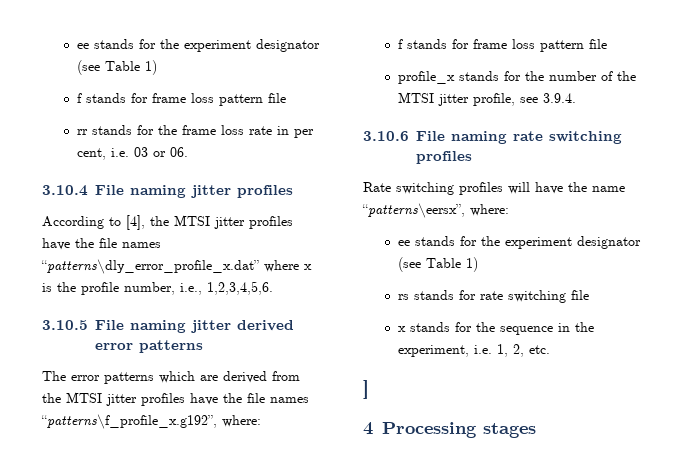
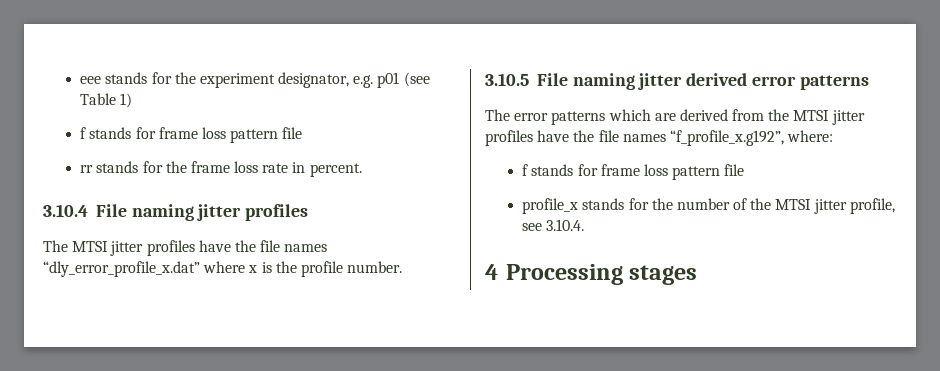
[76,39,320,52] ee stands for the experiment designator -> [80,72,400,88] eee stands for the experiment designator, e.g. p01
[293,129,314,138] [76,147,188,160] per cent, i.e. 03 or 06. -> [309,163,362,177] percent.
[42,215,293,230] [42,238,161,250] [41,259,259,274] According to [4], the MTSI jitter profiles have the file names “patterns\dly_error_profile_x.dat” -> [43,240,328,256] [43,261,200,277] The MTSI jitter profiles have the file names “dly_error_profile_x.dat”
[124,281,273,295] number, i.e., 1,2,3,4,5,6. -> [347,261,403,273] number.
[41,414,217,429] “patterns\f_profile_x.g192”, -> [669,130,784,146] “f_profile_x.g192”,
[542,93,576,103] [363,131,622,144] [416,151,472,164] [363,182,625,195] [362,203,509,218] [397,236,641,249] [397,257,478,272] [397,290,589,303] [397,322,594,335] [397,344,550,357] [363,380,369,399] 3.9.4. // 3.10.6 File naming rate switching profiles // Rate switching profiles will have the name “patterns\eersx”, where: // ee stands for the experiment designator (see Table 1) // rs stands for rate switching file // x stands for the sequence in the experiment, i.e. 1, 2, etc. // ] -> [546,219,585,231] 3.10.4.

